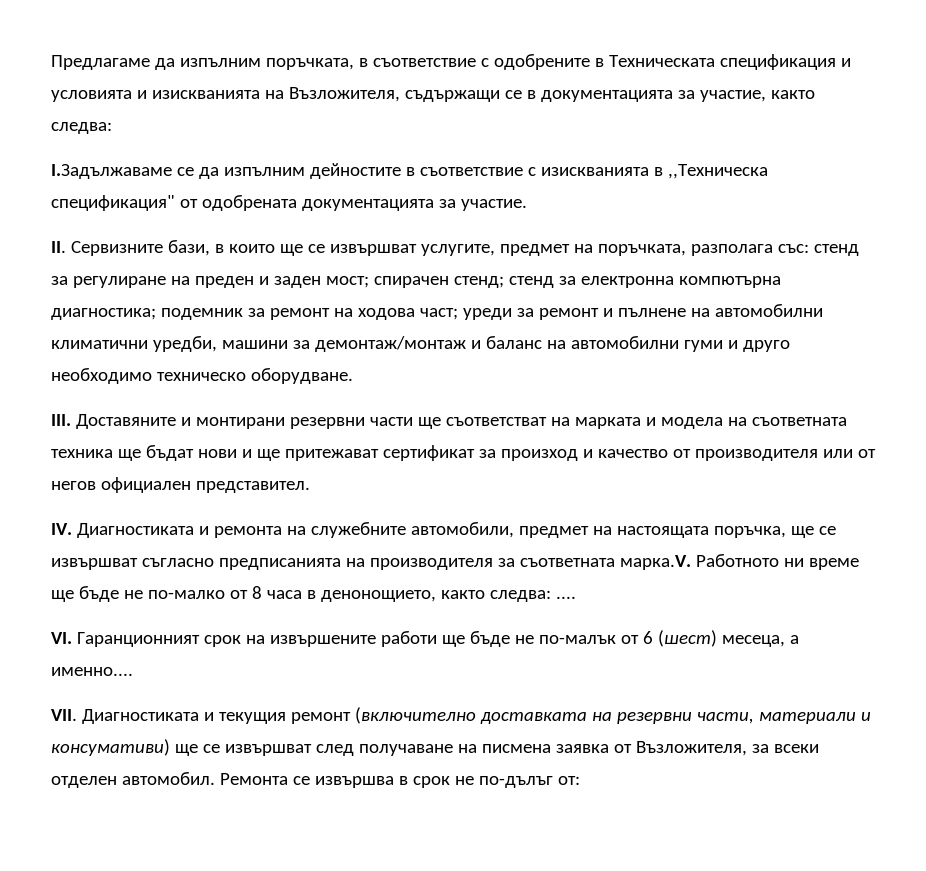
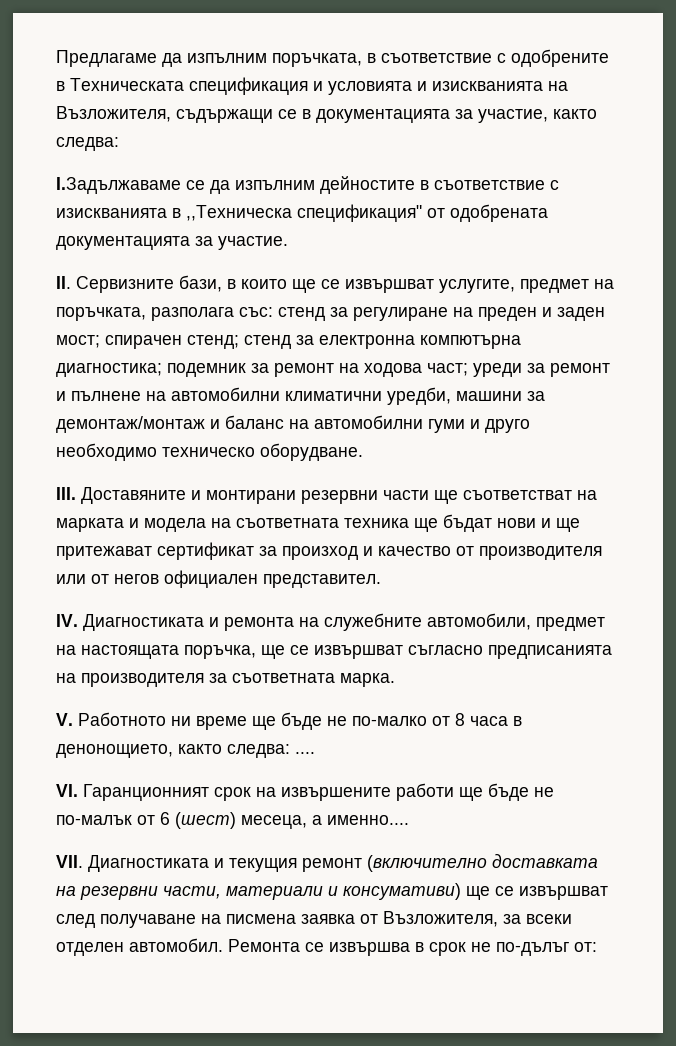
[619,555,691,570] марка.V. -> [340,673,395,687] [56,713,73,726] марка. // V.

